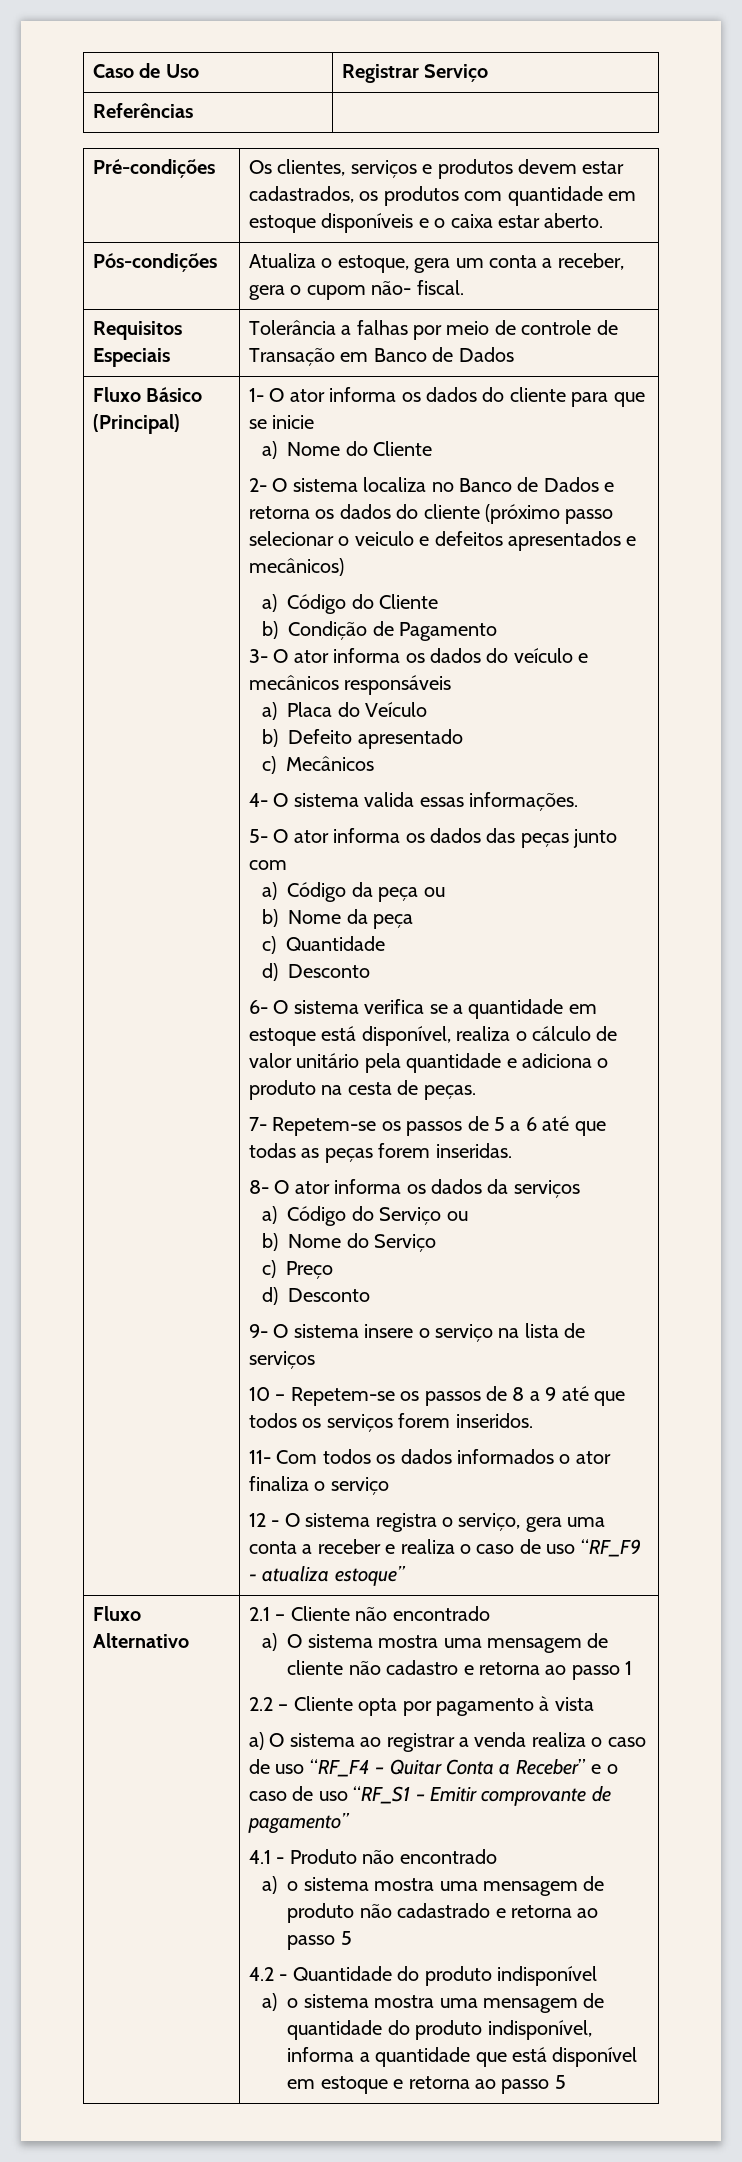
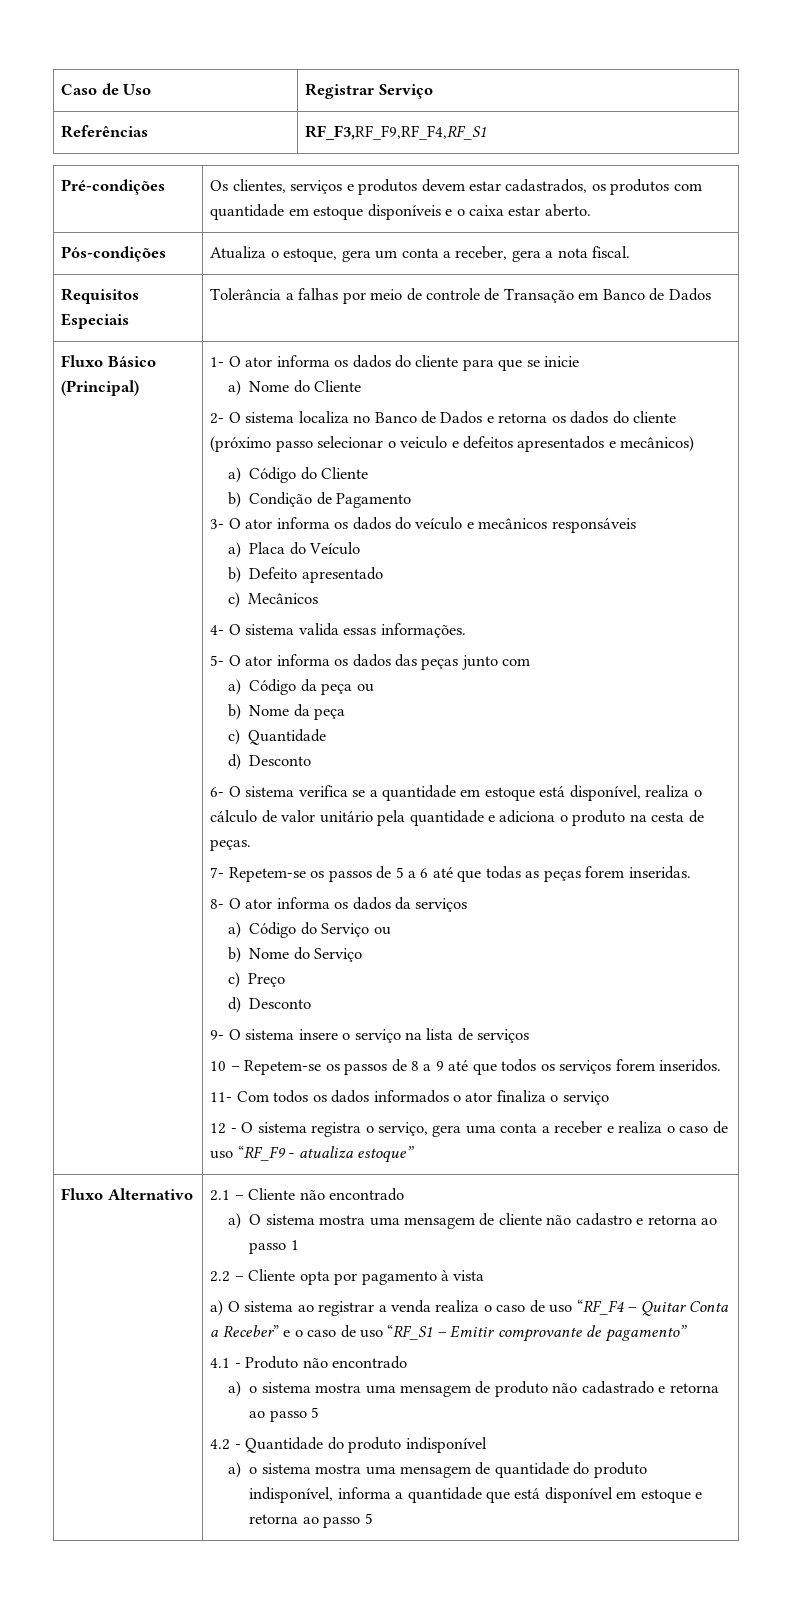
(193, 110) none -> [305,125,487,140] RF_F3,RF_F9,RF_F4,RF_S1
[290,281,412,300] o cupom não- -> [545,248,588,258] a nota

